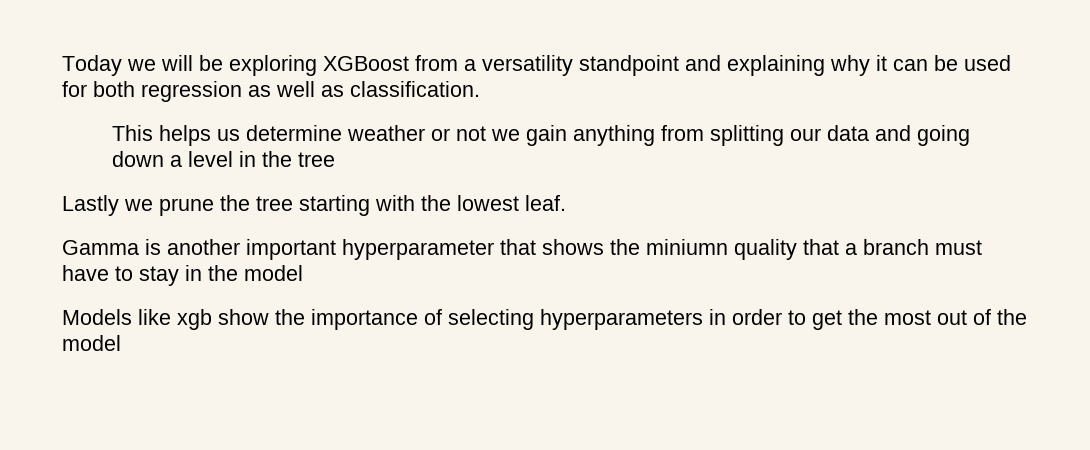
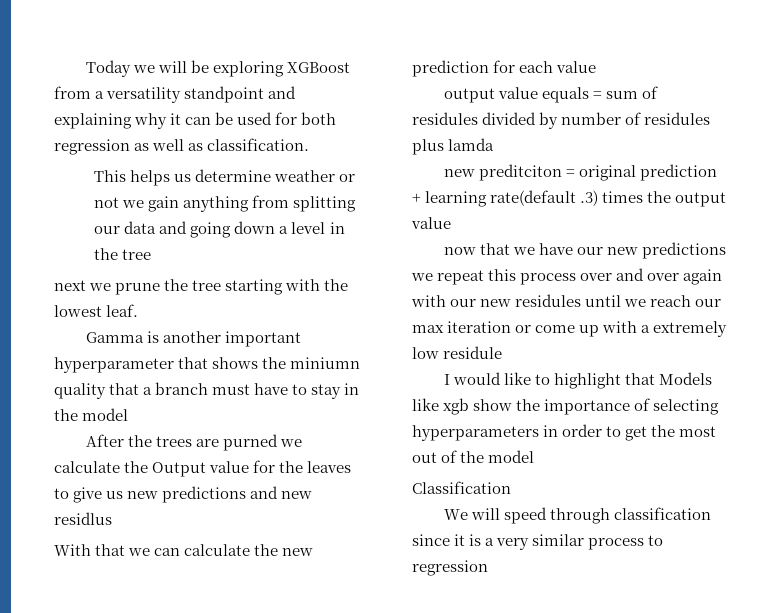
[62,195,119,216] Lastly -> [54,280,86,291] next
(303, 273) none -> [85,434,303,451] [54,460,352,477] [54,486,313,503] [54,512,112,525] [54,544,314,556] [412,60,597,77] [443,86,659,103] [412,112,711,129] [412,138,495,155] [443,164,718,181] [412,190,727,207] [411,217,451,229] [443,242,727,259] [411,268,723,285] [411,294,722,307] [412,321,728,337] [412,346,503,359] [443,372,656,389] After the trees are purned we calculate the Output value for the leaves to give us new predictions and new residlus // With that we can calculate the new prediction for each value // output value equals = sum of residules divided by number of residules plus lamda // new preditciton = original prediction + learning rate(default .3) times the output value // now that we have our new predictions we repeat this process over and over again with our new residules until we reach our max iteration or come up with a extremely low residule // I would like to highlight that
(121, 343) none -> [412,481,511,494] [443,507,712,524] [412,534,664,550] [412,560,488,576] // Classification // We will speed through classification since it is a very similar process to regression

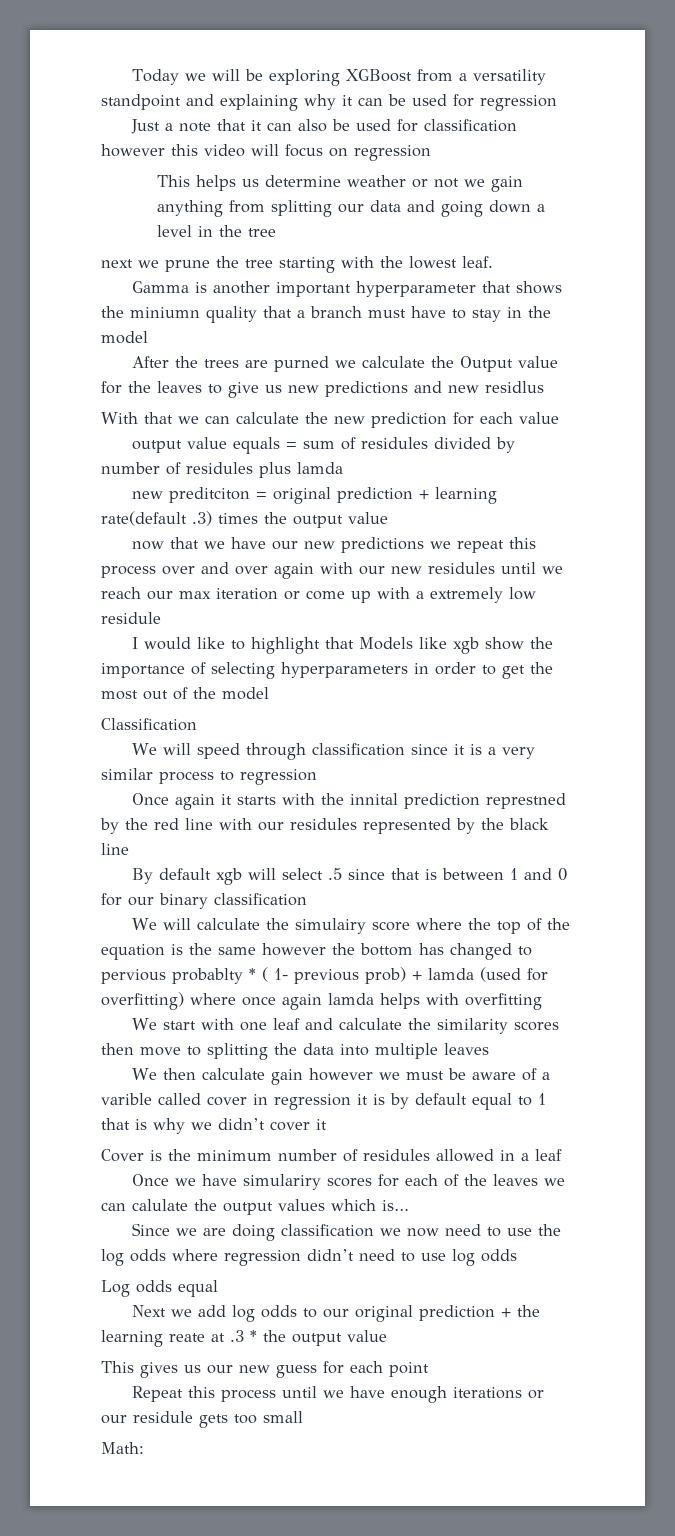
[301,112,337,125] [54,138,310,155] both regression as well as classification. -> [480,95,557,111] [131,119,518,134] [101,144,431,161] regression // Just a note that it can also be used for classification however this video will focus on regression
(488, 568) none -> [132,793,567,810] [100,818,549,834] [101,843,129,855] [132,868,568,885] [101,893,307,909] [132,918,571,934] [101,943,532,960] [101,967,548,984] [101,992,542,1010] [132,1018,560,1034] [101,1043,489,1060] [132,1068,551,1085] [101,1093,546,1110] [101,1118,327,1134] [101,1149,562,1162] [132,1174,566,1190] [101,1199,409,1215] [132,1223,562,1241] [101,1249,517,1266] [101,1280,218,1297] [132,1305,541,1322] [101,1330,387,1347] [101,1361,429,1378] [132,1386,545,1403] [101,1411,303,1428] [101,1442,144,1454] // Once again it starts with the innital prediction represtned by the red line with our residules represented by the black line // By default xgb will select .5 since that is between 1 and 0 for our binary classification // We will calculate the simulairy score where the top of the equation is the same however the bottom has changed to pervious probablty * ( 1- previous prob) + lamda (used for overfitting) where once again lamda helps with overfitting // We start with one leaf and calculate the similarity scores then move to splitting the data into multiple leaves // We then calculate gain however we must be aware of a varible called cover in regression it is by default equal to 1 that is why we didn’t cover it // Cover is the minimum number of residules allowed in a leaf // Once we have simulariry scores for each of the leaves we can calulate the output values which is… // Since we are doing classification we now need to use the log odds where regression didn’t need to use log odds // Log odds equal // Next we add log odds to our original prediction + the learning reate at .3 * the output value // This gives us our new guess for each point // Repeat this process until we have enough iterations or our residule gets too small // Math:

